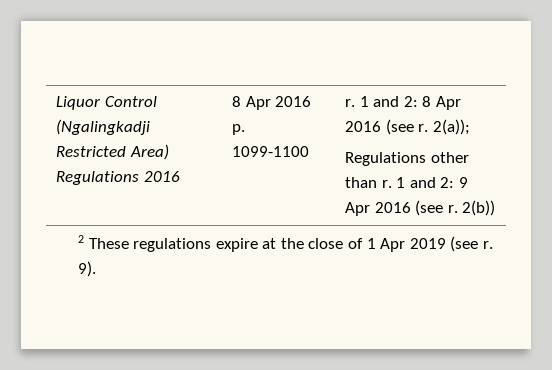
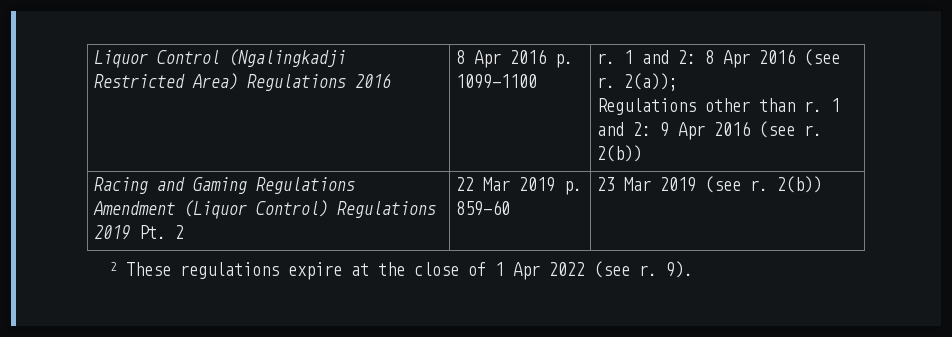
(496, 208) none -> [93,177,355,194] [92,200,436,219] [93,225,184,240] [455,177,582,195] [455,200,510,216] [596,176,822,193] // Racing and Gaming Regulations Amendment (Liquor Control) Regulations 2019 Pt. 2 | 22 Mar 2019 p. 859-60 | 23 Mar 2019 (see r. 2(b))
[409,238,446,249] 2019 -> [548,262,585,276] 2022

